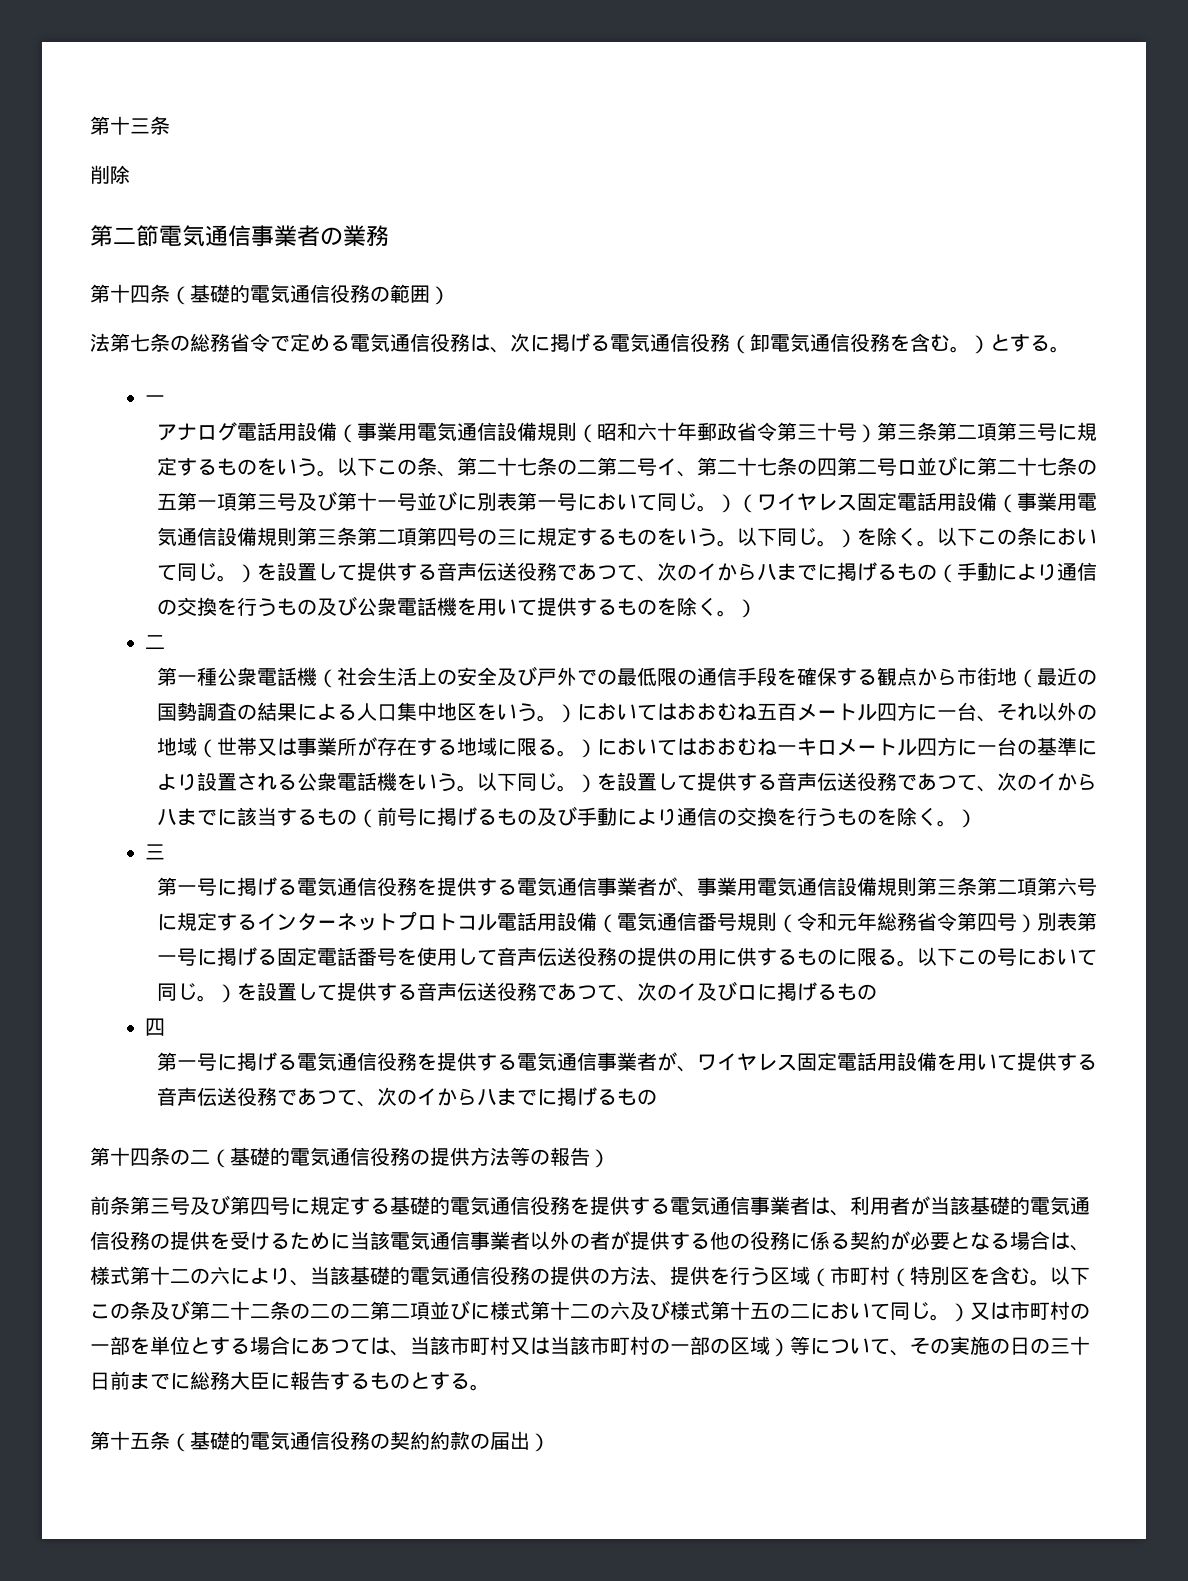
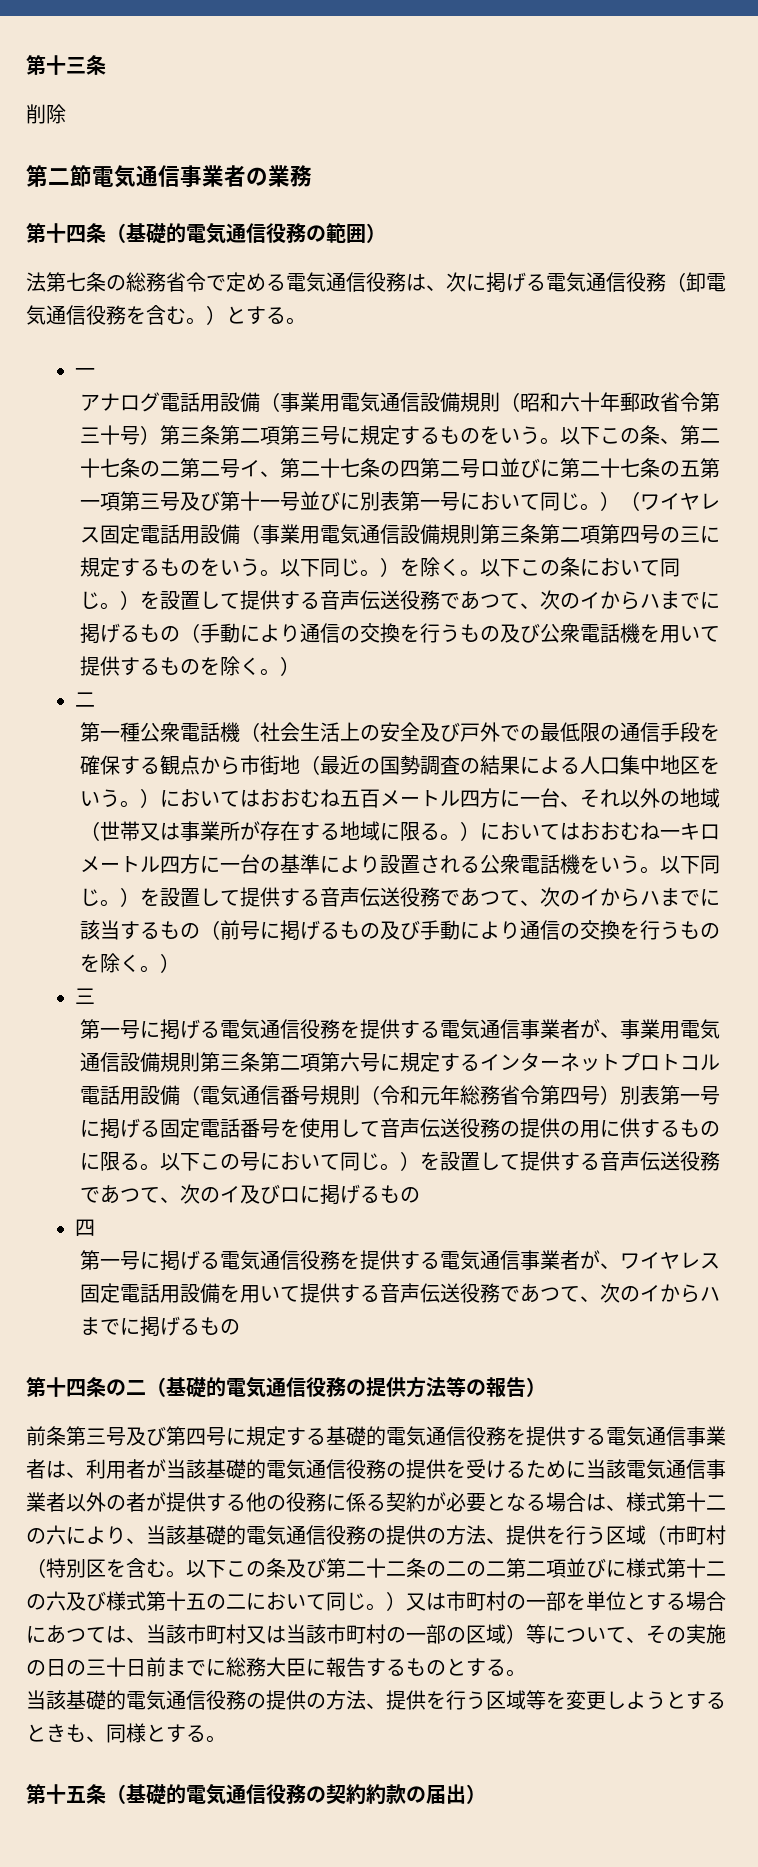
(490, 1387) none -> [26,1690,726,1710] [26,1723,226,1743] // 当該基礎的電気通信役務の提供の方法、提供を行う区域等を変更しようとするときも、同様とする。

